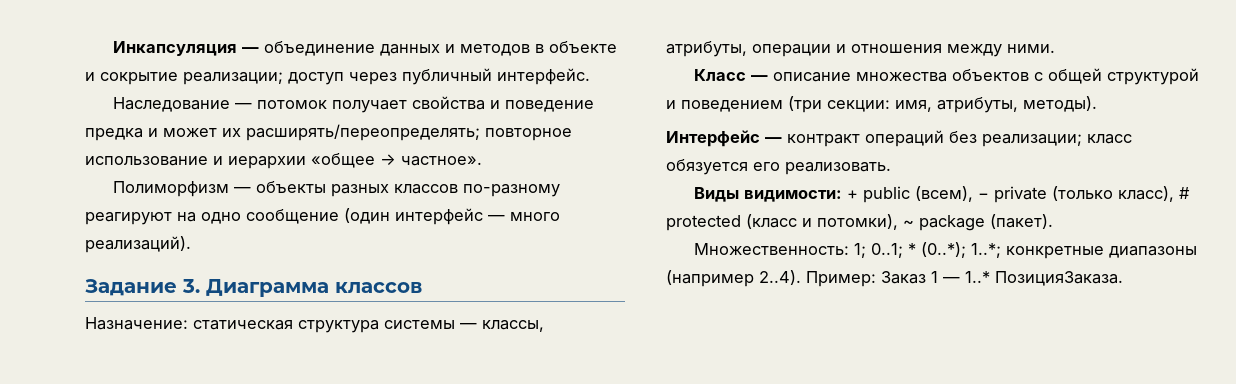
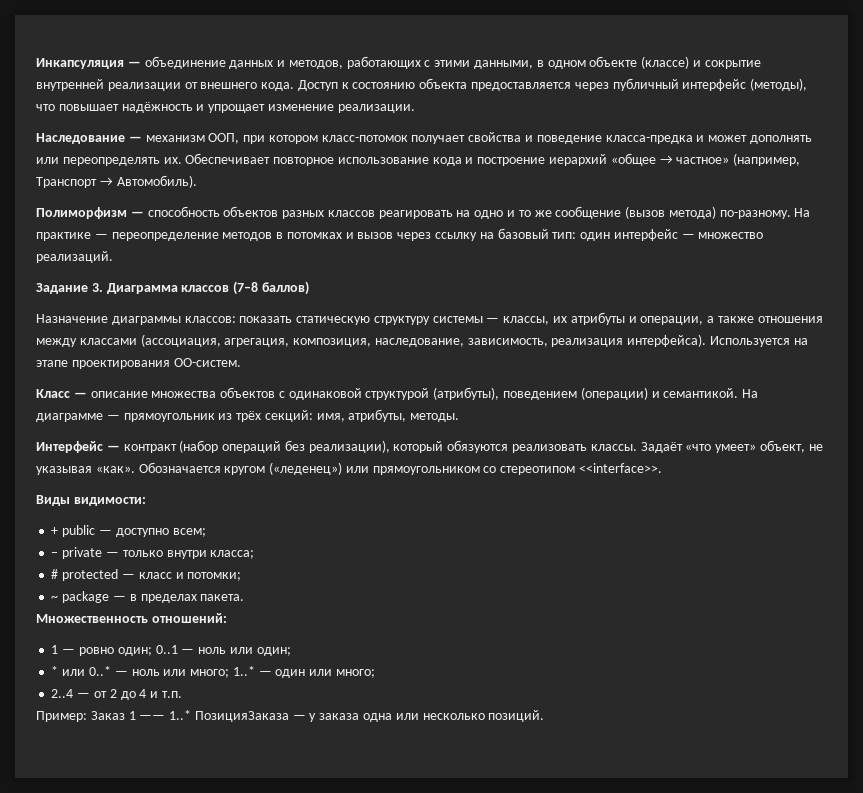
[460,41,618,56] [85,68,590,85] [113,97,328,112] методов в объекте и сокрытие реализации; доступ через публичный интерфейс. // Наследование — потомок -> [288,56,761,69] [36,78,808,91] [36,102,415,113] [36,133,408,144] методов, работающих с этими данными, в одном объекте (классе) и сокрытие внутренней реализации от внешнего кода. Доступ к состоянию объекта предоставляется через публичный интерфейс (методы), что повышает надёжность и упрощает изменение реализации. // Наследование — механизм ООП, при котором класс-потомок
[85,128,143,141] предка -> [605,135,693,144] класса-предка
[222,124,572,141] [85,153,482,169] [113,181,561,197] [85,208,560,225] [85,236,191,253] [85,279,422,297] [85,317,544,333] [666,41,1055,57] их расширять/переопределять; повторное использование и иерархии «общее → частное». // Полиморфизм — объекты разных классов по-разному реагируют на одно сообщение (один интерфейс — много реализаций). // Задание 3. Диаграмма классов // Назначение: статическая структура системы — классы, атрибуты, операции и отношения между ними. -> [749,135,812,144] [36,153,801,166] [36,175,197,188] [36,206,811,219] [36,228,764,241] [36,251,113,263] [36,281,309,295] [36,312,823,325] [36,334,808,347] [36,358,241,369] дополнять или переопределять их. Обеспечивает повторное использование кода и построение иерархий «общее → частное» (например, Транспорт → Автомобиль). // Полиморфизм — способность объектов разных классов реагировать на одно и то же сообщение (вызов метода) по-разному. На практике — переопределение методов в потомках и вызов через ссылку на базовый тип: один интерфейс — множество реализаций. // Задание 3. Диаграмма классов (7–8 баллов) // Назначение диаграммы классов: показать статическую структуру системы — классы, их атрибуты и операции, а также отношения между классами (ассоциация, агрегация, композиция, наследование, зависимость, реализация интерфейса). Используется на этапе проектирования ОО-систем.
[1048,68,1200,85] [666,96,890,113] общей структурой и поведением (три секции: -> [288,387,759,400] [36,410,313,422] одинаковой структурой (атрибуты), поведением (операции) и семантикой. На диаграмме — прямоугольник из трёх секций:
[1023,96,1097,112] методы). -> [410,413,460,422] методы.
(860, 140) none -> [179,440,219,453] (набор
[982,134,1132,147] [666,159,891,175] реализации; класс обязуется его реализовать. -> [308,440,823,453] [36,462,663,475] реализации), который обязуются реализовать классы. Задаёт «что умеет» объект, не указывая «как». Обозначается кругом («леденец») или прямоугольником со стереотипом <<interface>>.
(843, 196) none -> (146, 501) //
[915,186,1191,203] [666,214,1053,231] [694,242,1198,259] [666,270,1123,287] (всем), − private (только класс), # protected (класс и потомки), ~ package (пакет). // Множественность: 1; 0..1; * (0..*); 1..*; конкретные диапазоны (например 2..4). Пример: Заказ 1 — 1..* ПозицияЗаказа. -> [98,528,206,537] [51,547,255,559] [51,569,242,581] [51,591,245,603] [36,613,227,623] [51,645,291,656] [51,666,375,678] [51,689,182,700] [36,710,545,722] — доступно всем; // − private — только внутри класса; // # protected — класс и потомки; // ~ package — в пределах пакета. // Множественность отношений: // 1 — ровно один; 0..1 — ноль или один; // * или 0..* — ноль или много; 1..* — один или много; // 2..4 — от 2 до 4 и т.п. // Пример: Заказ 1 —— 1..* ПозицияЗаказа — у заказа одна или несколько позиций.

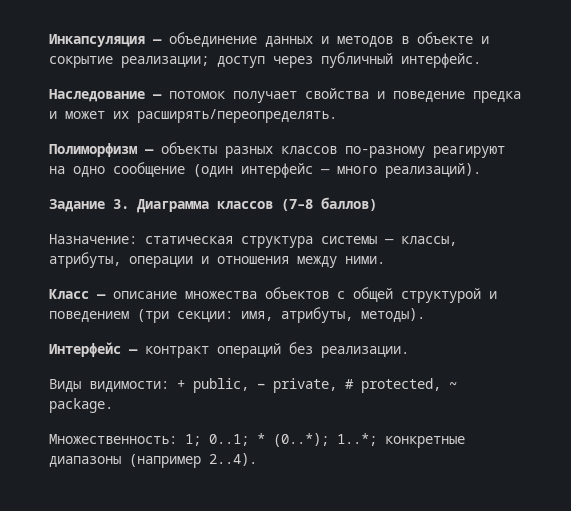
[288,56,761,69] [36,78,808,91] [36,102,415,113] [36,133,408,144] методов, работающих с этими данными, в одном объекте (классе) и сокрытие внутренней реализации от внешнего кода. Доступ к состоянию объекта предоставляется через публичный интерфейс (методы), что повышает надёжность и упрощает изменение реализации. // Наследование — механизм ООП, при котором класс-потомок -> [337,32,489,47] [49,52,481,68] [49,89,225,102] методов в объекте и сокрытие реализации; доступ через публичный интерфейс. // Наследование — потомок
[605,135,693,144] класса-предка -> [473,91,521,103] предка
[749,135,812,144] [36,153,801,166] [36,175,197,188] [36,206,811,219] [36,228,764,241] [36,251,113,263] дополнять или переопределять их. Обеспечивает повторное использование кода и построение иерархий «общее → частное» (например, Транспорт → Автомобиль). // Полиморфизм — способность объектов разных классов реагировать на одно и то же сообщение (вызов метода) по-разному. На практике — переопределение методов в потомках и вызов через ссылку на базовый тип: один интерфейс — множество реализаций. -> [113,109,337,123] [49,142,505,158] [49,162,481,178] их расширять/переопределять. // Полиморфизм — объекты разных классов по-разному реагируют на одно сообщение (один интерфейс — много реализаций).
[36,312,823,325] [36,334,808,347] [36,358,241,369] Назначение диаграммы классов: показать статическую структуру системы — классы, их атрибуты и операции, а также отношения между классами (ассоциация, агрегация, композиция, наследование, зависимость, реализация интерфейса). Используется на этапе проектирования ОО-систем. -> [49,234,457,248] [49,252,385,268] Назначение: статическая структура системы — классы, атрибуты, операции и отношения между ними.
[288,387,759,400] [36,410,313,422] одинаковой структурой (атрибуты), поведением (операции) и семантикой. На диаграмме — прямоугольник из трёх секций: -> [353,287,497,303] [49,309,233,323] общей структурой и поведением (три секции:
[410,413,460,422] методы. -> [361,308,425,322] методы).
[179,440,219,453] (набор -> (209, 352) none
[308,440,823,453] [36,462,663,475] [36,495,146,506] [51,525,206,537] [51,547,255,559] [51,569,242,581] [51,591,245,603] [36,613,227,623] [51,645,291,656] [51,666,375,678] [51,689,182,700] [36,710,545,722] реализации), который обязуются реализовать классы. Задаёт «что умеет» объект, не указывая «как». Обозначается кругом («леденец») или прямоугольником со стереотипом <<interface>>. // Виды видимости: // + public — доступно всем; // − private — только внутри класса; // # protected — класс и потомки; // ~ package — в пределах пакета. // Множественность отношений: // 1 — ровно один; 0..1 — ноль или один; // * или 0..* — ноль или много; 1..* — один или много; // 2..4 — от 2 до 4 и т.п. // Пример: Заказ 1 —— 1..* ПозицияЗаказа — у заказа одна или несколько позиций. -> [321,346,409,358] [49,378,457,393] [49,398,113,413] [49,433,465,448] [49,453,257,468] реализации. // Виды видимости: + public, − private, # protected, ~ package. // Множественность: 1; 0..1; * (0..*); 1..*; конкретные диапазоны (например 2..4).

